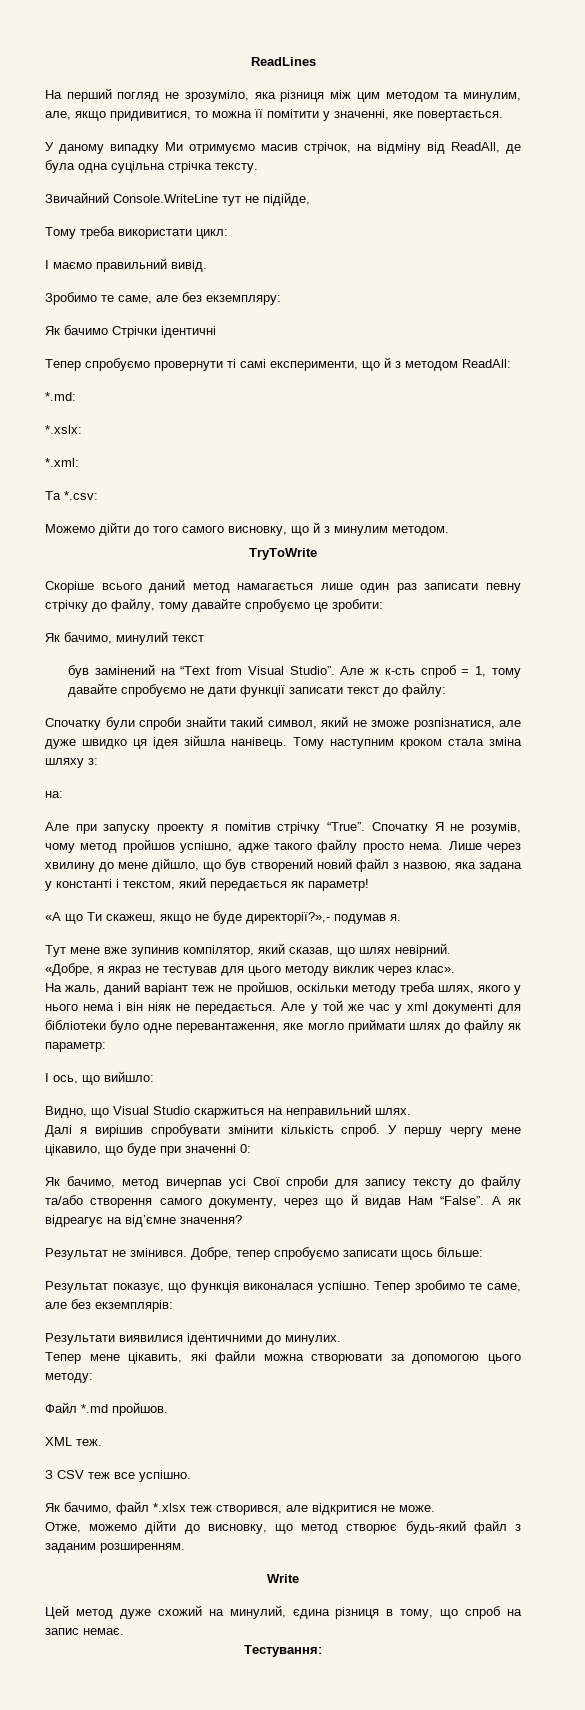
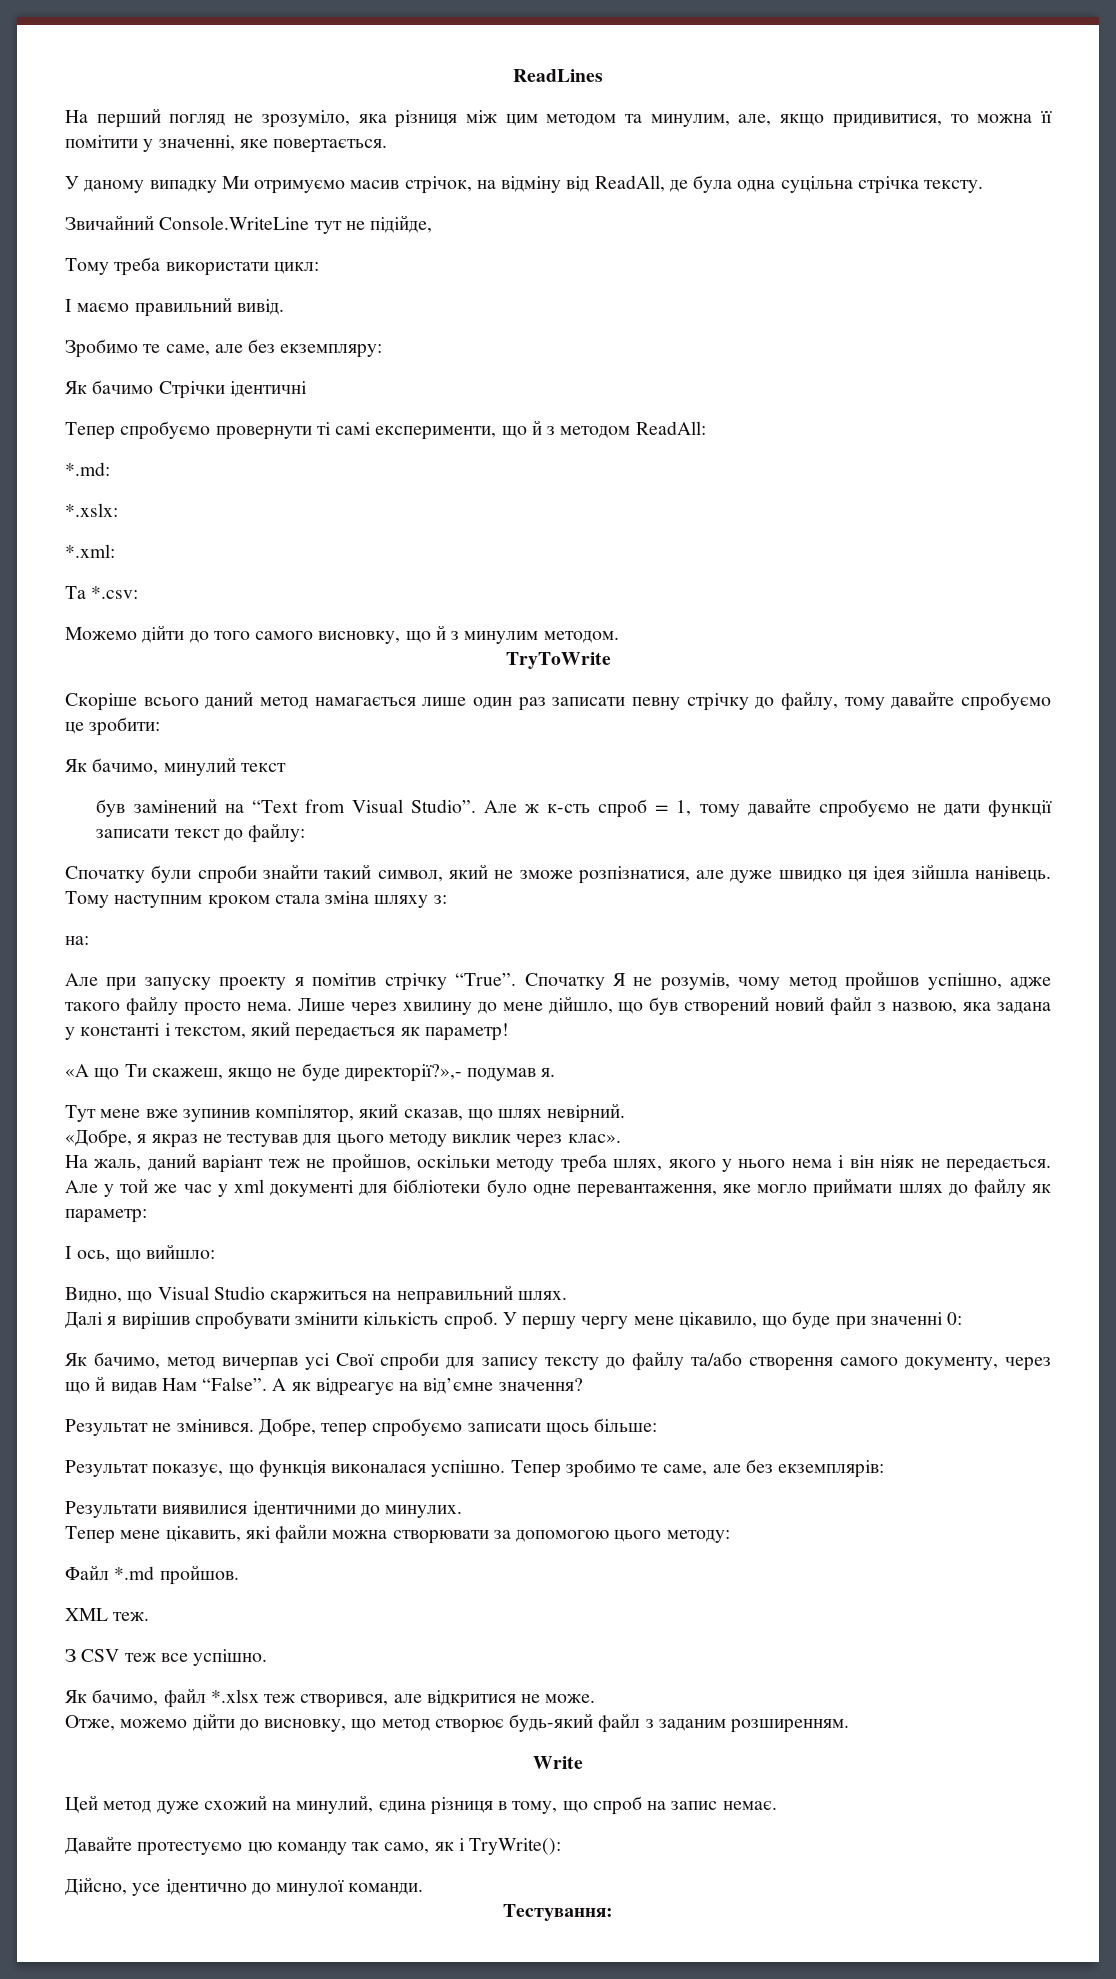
(124, 1631) none -> [65,1836,562,1856] [65,1877,424,1896] // Давайте протестуємо цю команду так само, як і TryWrite(): // Дійсно, усе ідентично до минулої команди.

